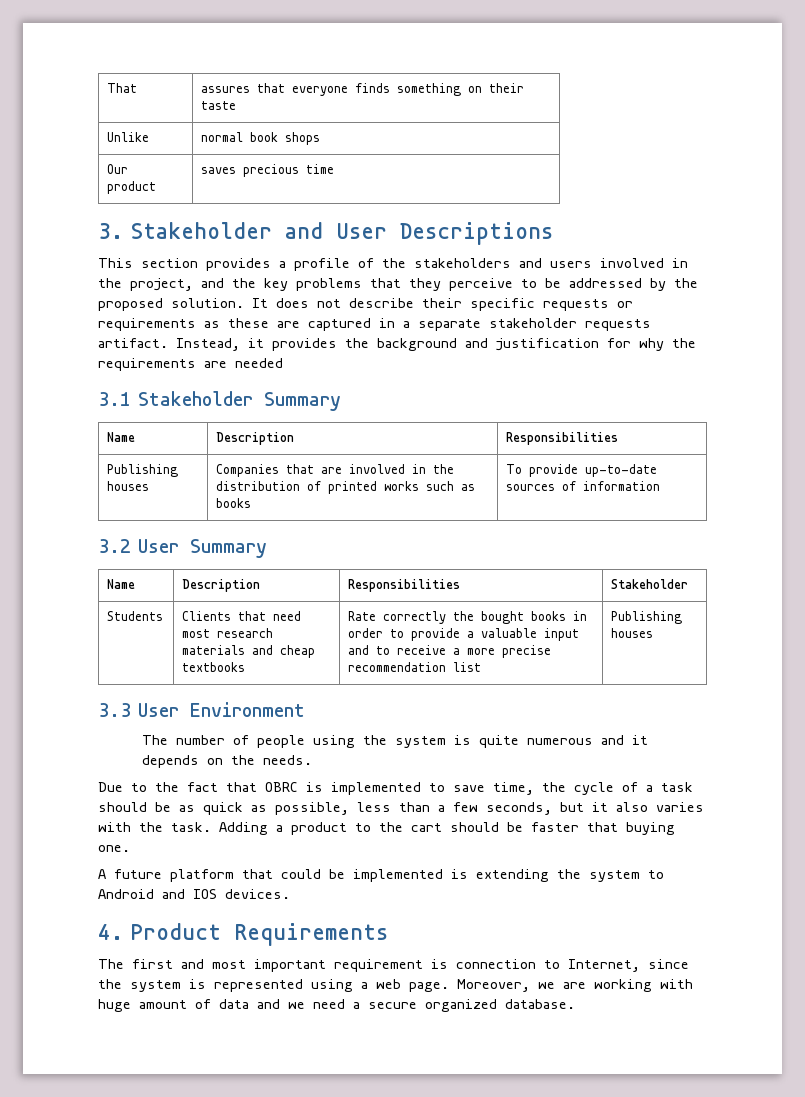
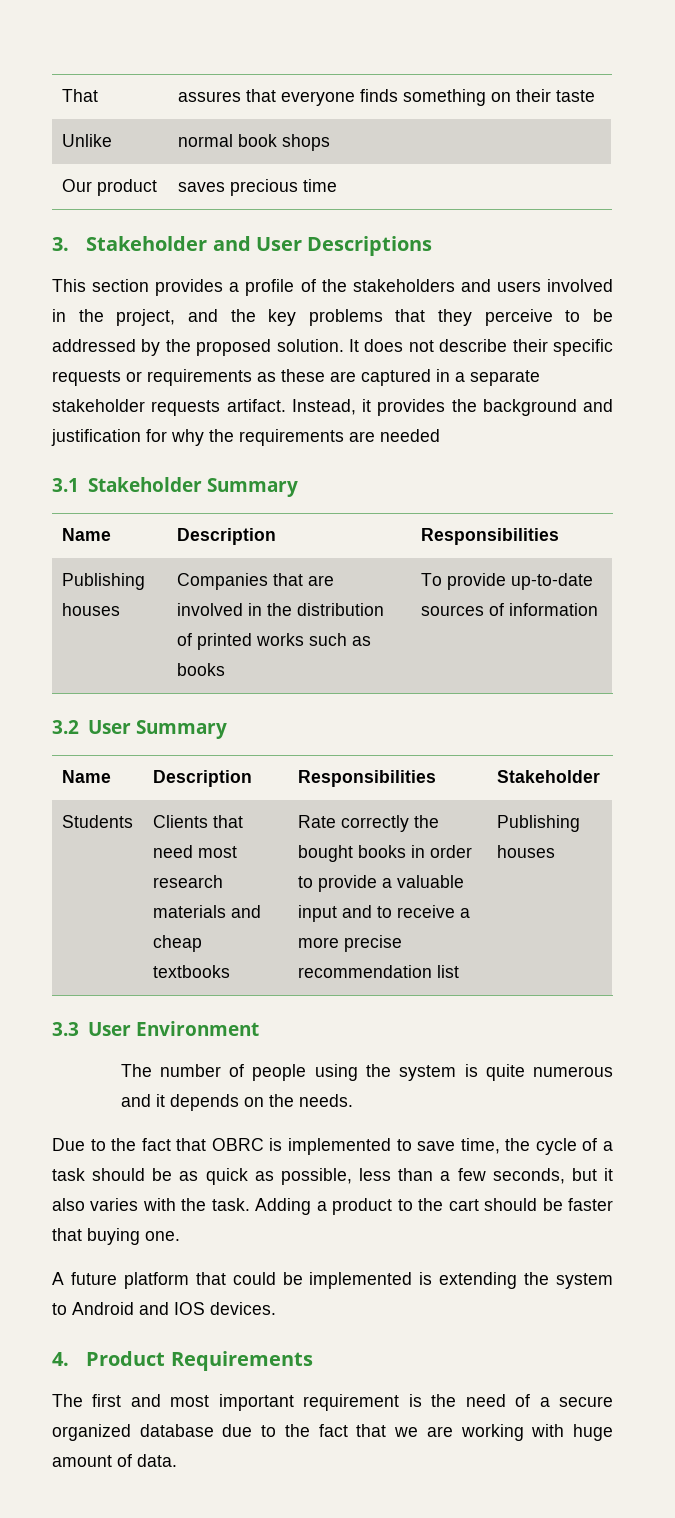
[456,959,689,972] [98,979,530,992] connection to Internet, since the system is represented using a web page. Moreover, -> [431,1394,613,1407] [52,1424,387,1441] the need of a secure organized database due to the fact that
[219,999,575,1012] data and we need a secure organized database. -> [137,1454,177,1467] data.

